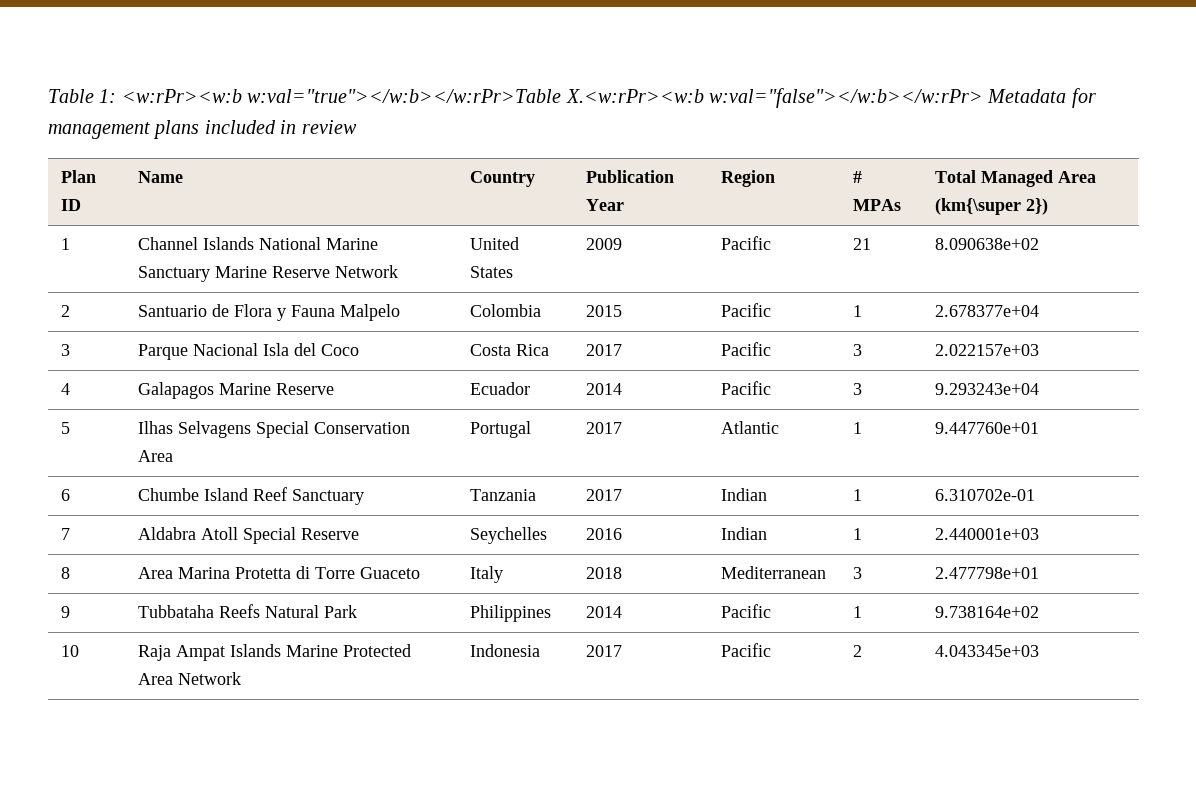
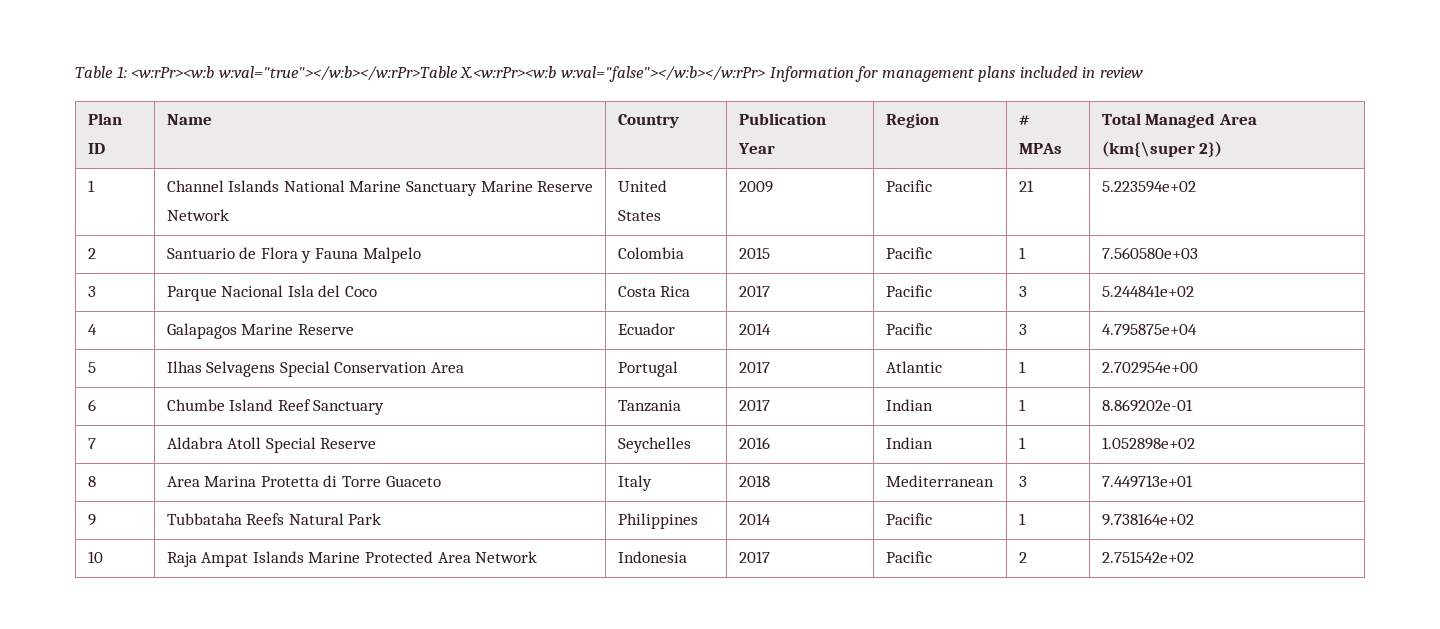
[987,89,1067,103] Metadata -> [769,66,854,82] Information
[934,238,1039,250] 8.090638e+02 -> [1101,181,1196,193] 5.223594e+02
[934,305,1039,317] 2.678377e+04 -> [1101,247,1198,259] 7.560580e+03
[934,344,1039,356] 2.022157e+03 -> [1101,285,1194,297] 5.244841e+02
[934,383,1039,395] 9.293243e+04 -> [1101,324,1197,336] 4.795875e+04
[934,422,1039,434] 9.447760e+01 -> [1101,362,1198,374] 2.702954e+00
[934,489,1035,501] 6.310702e-01 -> [1101,399,1193,412] 8.869202e-01
[934,528,1039,540] 2.440001e+03 -> [1101,437,1195,450] 1.052898e+02
[934,567,1039,579] 2.477798e+01 -> [1101,475,1193,488] 7.449713e+01
[934,645,1039,657] 4.043345e+03 -> [1101,551,1194,563] 2.751542e+02

